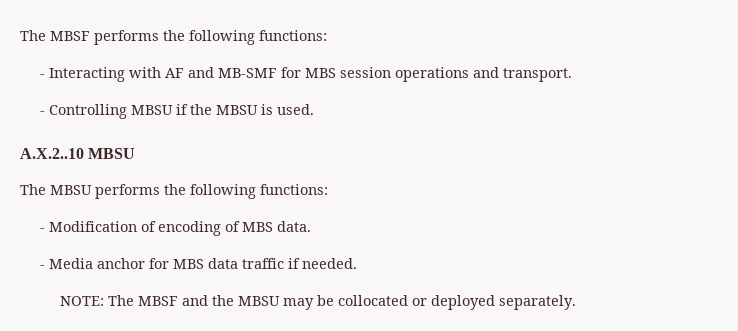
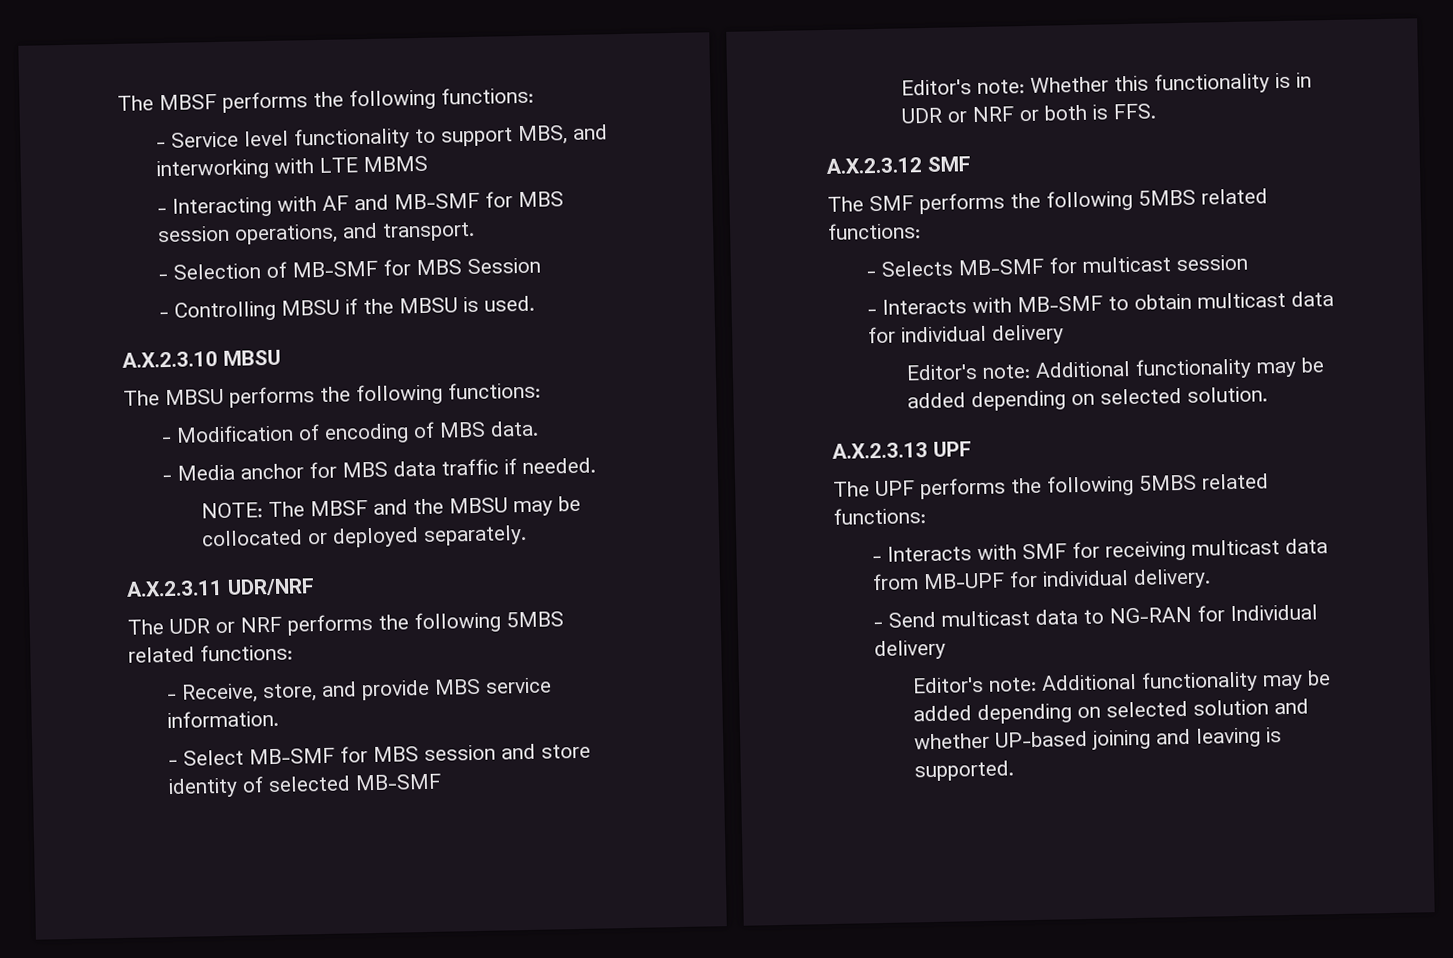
(327, 35) none -> [155,124,608,150] [155,155,428,181] // - Service level functionality to support MBS, and interworking with LTE MBMS
[395,67,470,82] operations -> [233,223,338,245] operations,
(573, 75) none -> [157,257,541,281] // - Selection of MB-SMF for MBS Session
[20,148,84,159] A.X.2..10 -> [122,351,218,368] A.X.2.3.10
(577, 302) none -> [126,578,315,597] [127,611,564,636] [128,643,293,663] [166,677,552,704] [166,709,279,729] [167,743,591,767] [167,773,442,799] [900,72,1312,96] [900,103,1156,124] [826,156,971,174] [827,188,1268,215] [827,222,921,240] [865,254,1248,278] [866,290,1334,316] [867,324,1064,345] [905,357,1325,381] [906,386,1268,412] [832,441,972,459] [833,473,1269,500] [833,507,926,525] [871,538,1328,563] [871,568,1211,591] [872,604,1318,629] [873,639,946,661] [911,670,1331,694] [912,698,1309,725] [913,727,1282,750] [913,760,1014,782] // A.X.2.3.11 UDR/NRF // The UDR or NRF performs the following 5MBS related functions: // - Receive, store, and provide MBS service information. // - Select MB-SMF for MBS session and store identity of selected MB-SMF // Editor's note: Whether this functionality is in UDR or NRF or both is FFS. // A.X.2.3.12 SMF // The SMF performs the following 5MBS related functions: // - Selects MB-SMF for multicast session // - Interacts with MB-SMF to obtain multicast data for individual delivery // Editor's note: Additional functionality may be added depending on selected solution. // A.X.2.3.13 UPF // The UPF performs the following 5MBS related functions: // - Interacts with SMF for receiving multicast data from MB-UPF for individual delivery. // - Send multicast data to NG-RAN for Individual delivery // Editor's note: Additional functionality may be added depending on selected solution and whether UP-based joining and leaving is supported.

